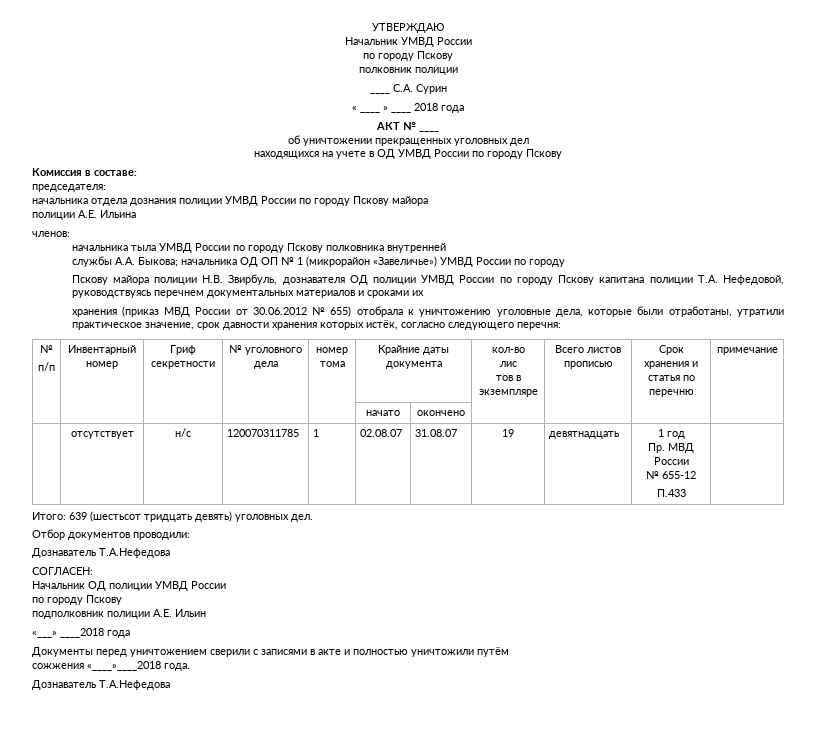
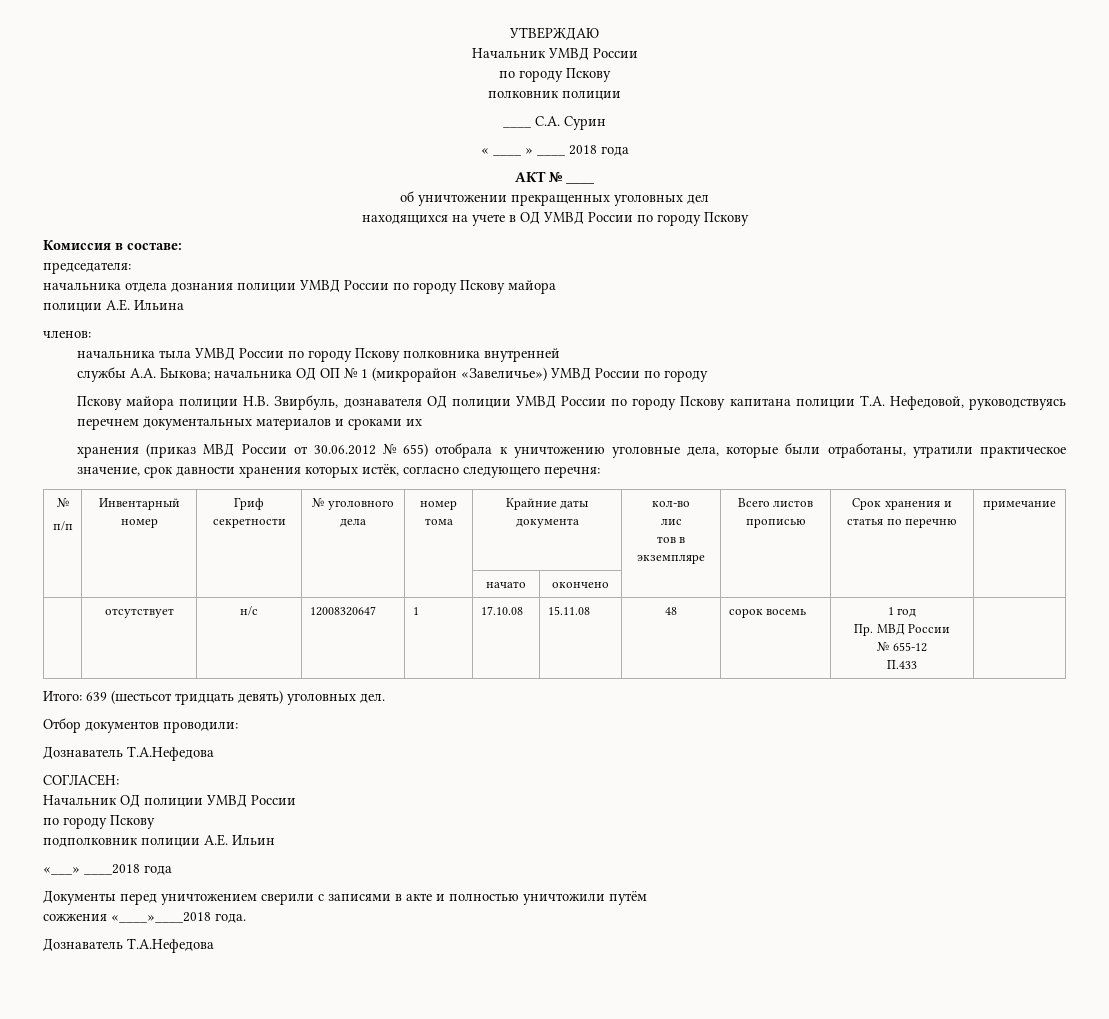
[227,429,300,437] [313,429,320,437] [360,429,403,437] [415,429,458,437] [502,429,514,437] [549,431,620,439] 120070311785 | 1 | 02.08.07 | 31.08.07 | 19 | девятнадцать -> [309,606,376,616] [412,607,419,615] [480,606,523,615] [547,606,590,615] [665,607,677,615] [728,608,807,618] 12008320647 | 1 | 17.10.08 | 15.11.08 | 48 | сорок восемь

